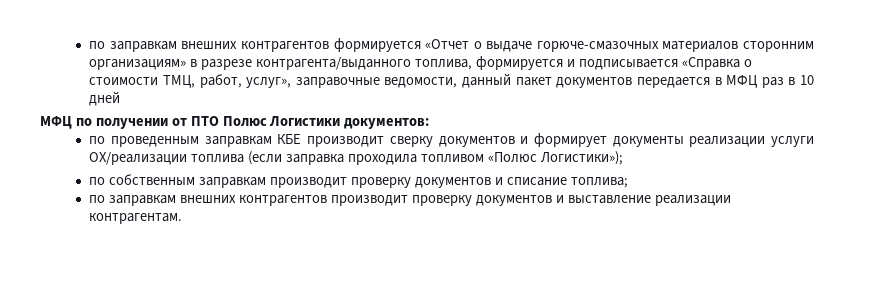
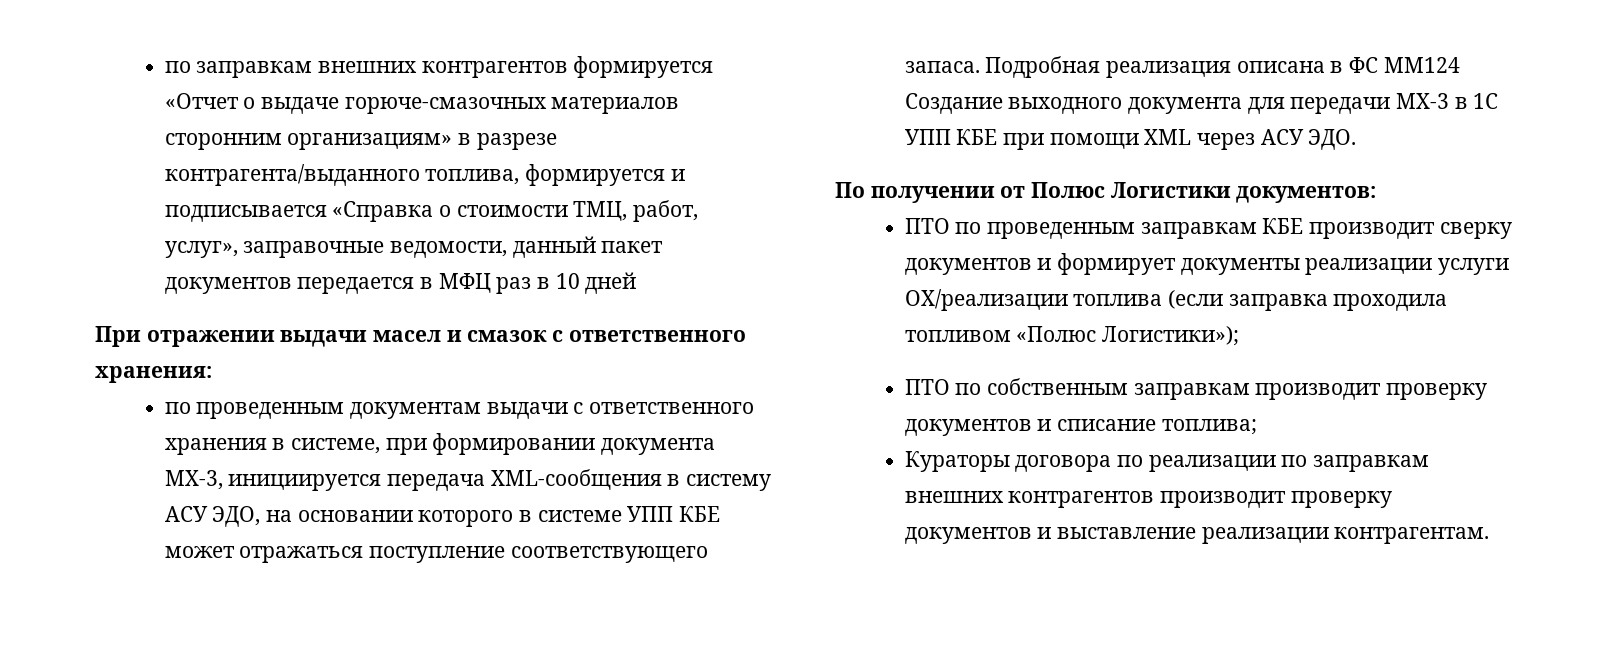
[40,116,92,129] МФЦ по -> [95,326,746,347] [95,366,212,383] [164,402,755,419] [164,433,716,455] [164,469,772,491] [164,506,721,527] [164,546,708,563] [904,56,1460,78] [904,93,1499,114] [904,129,1357,150] [835,182,865,198] При отражении выдачи масел и смазок с ответственного хранения: // по проведенным документам выдачи с ответственного хранения в системе, при формировании документа МХ-3, инициируется передача XML-сообщения в систему АСУ ЭДО, на основании которого в системе УПП КБЕ может отражаться поступление соответствующего запаса. Подробная реализация описана в ФС MM124 Создание выходного документа для передачи MX-3 в 1С УПП КБЕ при помощи XML через АСУ ЭДО. // По
[190,116,219,126] ПТО -> (1026, 192) none
(430, 123) none -> [904,218,950,234] ПТО
(623, 158) none -> [904,379,950,395] ПТО
(628, 182) none -> [904,451,1276,472] Кураторы договора по реализации

